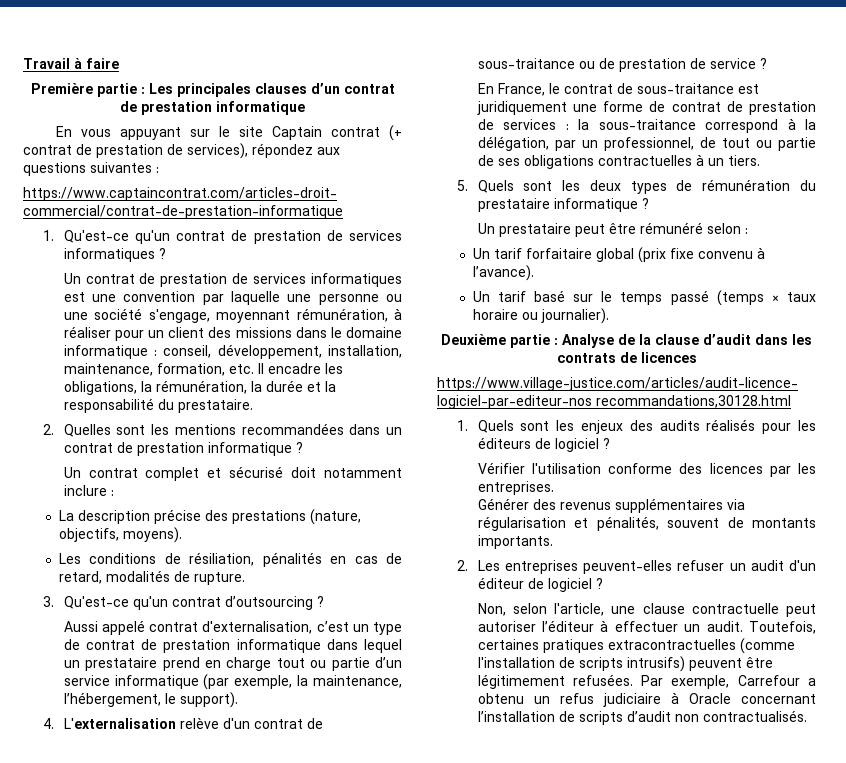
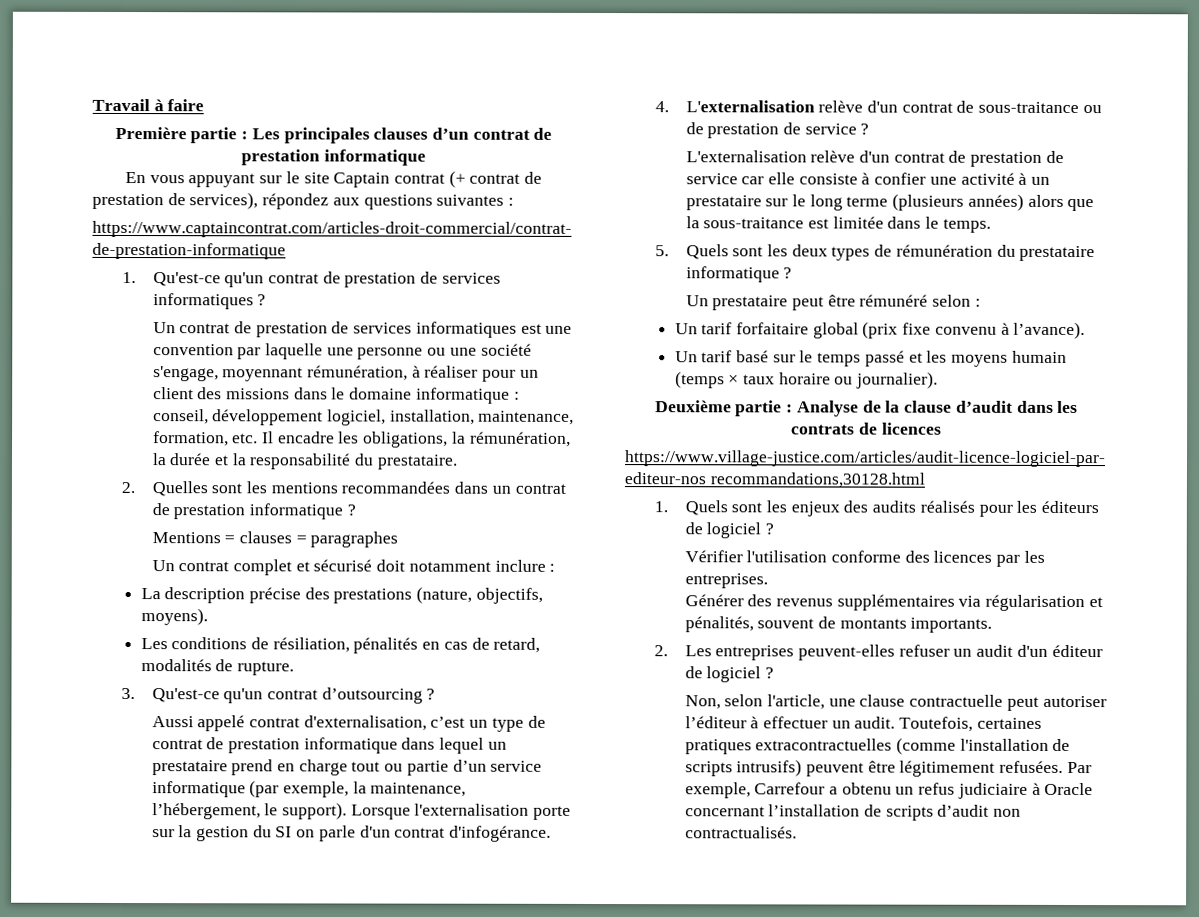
[217,344,322,359] développement, -> [212,409,386,426] développement logiciel,
(303, 447) none -> [151,531,399,548] // Mentions = clauses = paragraphes
(238, 700) none -> [350,803,572,820] [151,825,552,842] Lorsque l'externalisation porte sur la gestion du SI on parle d'un contrat d'infogérance.
[477,83,759,96] [476,101,816,115] [477,118,816,133] [477,136,816,151] [477,154,760,169] En France, le contrat de sous-traitance est juridiquement une forme de contrat de prestation de services : la sous-traitance correspond à la délégation, par un professionnel, de tout ou partie de ses obligations contractuelles à un tiers. -> [685,150,1064,167] [685,172,1051,185] [685,193,1095,212] [685,216,991,233] L'externalisation relève d'un contrat de prestation de service car elle consiste à confier une activité à un prestataire sur le long terme (plusieurs années) alors que la sous-traitance est limitée dans le temps.
(709, 297) none -> [908,350,1067,367] et les moyens humain

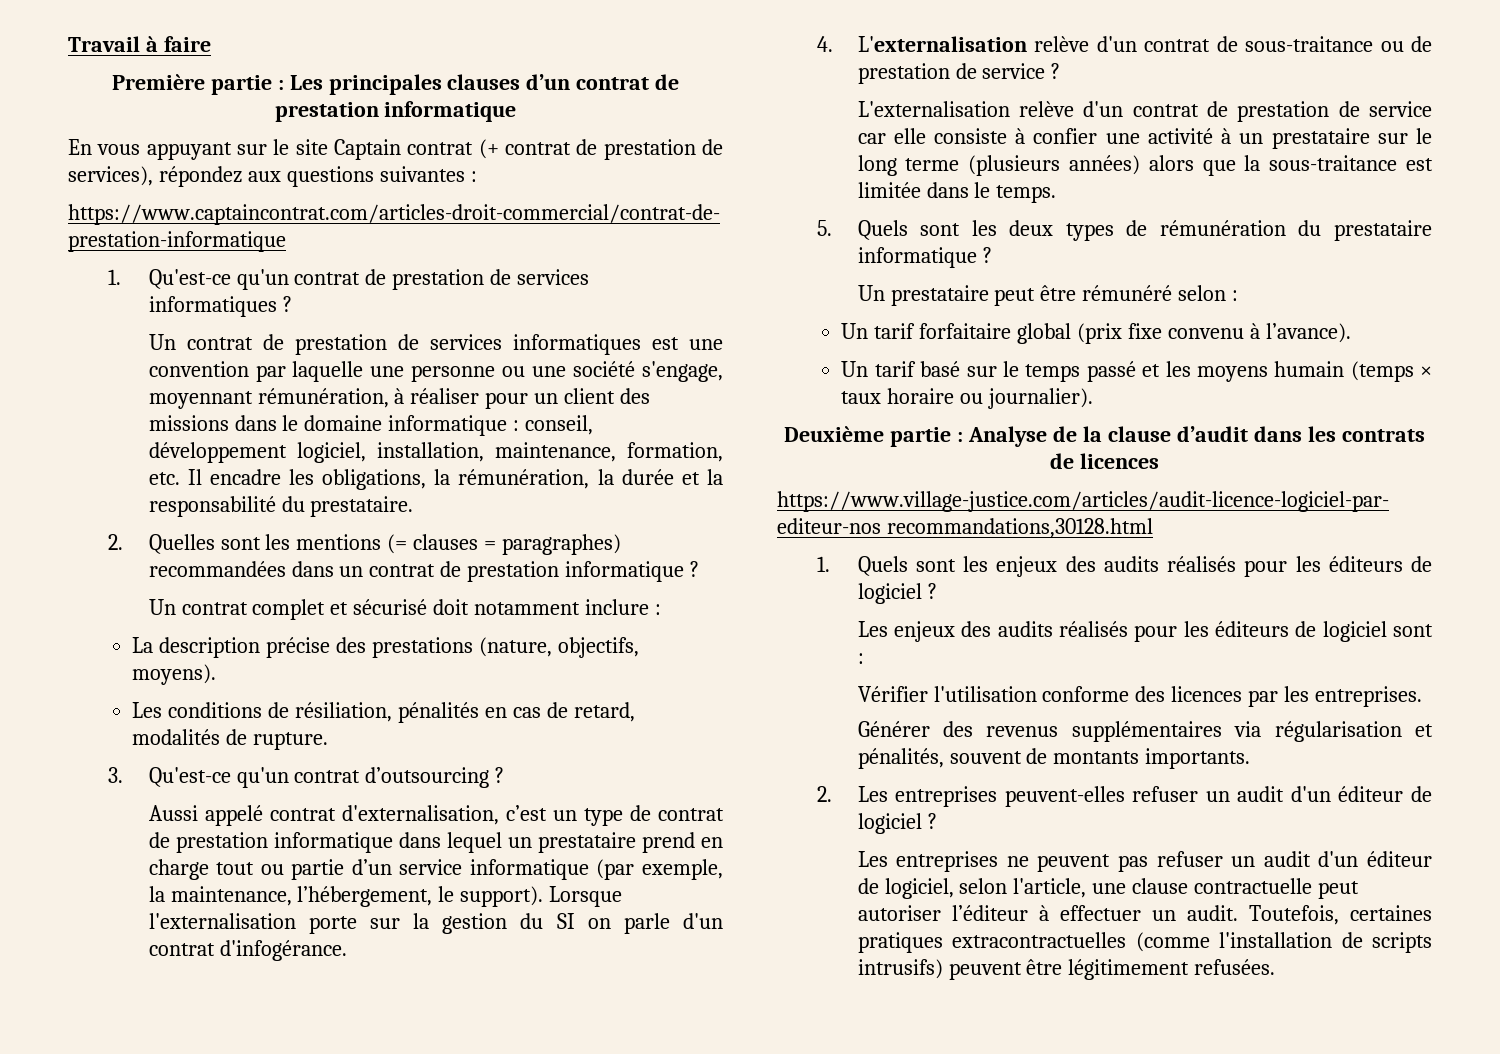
(338, 488) none -> [387,534,622,555] (= clauses = paragraphes)
[151,531,399,548] // Mentions = clauses = paragraphes -> (700, 569) none
(774, 529) none -> [857,621,1433,642] [857,653,864,664] // Les enjeux des audits réalisés pour les éditeurs de logiciel sont :
[684,695,721,710] Non, -> [857,851,1432,872] [857,878,954,899] Les entreprises ne peuvent pas refuser un audit d'un éditeur de logiciel,
[1066,761,1092,774] [684,782,1094,799] [684,804,1022,821] [684,826,797,839] Par exemple, Carrefour a obtenu un refus judiciaire à Oracle concernant l’installation de scripts d’audit non contractualisés. -> (1276, 967) none

